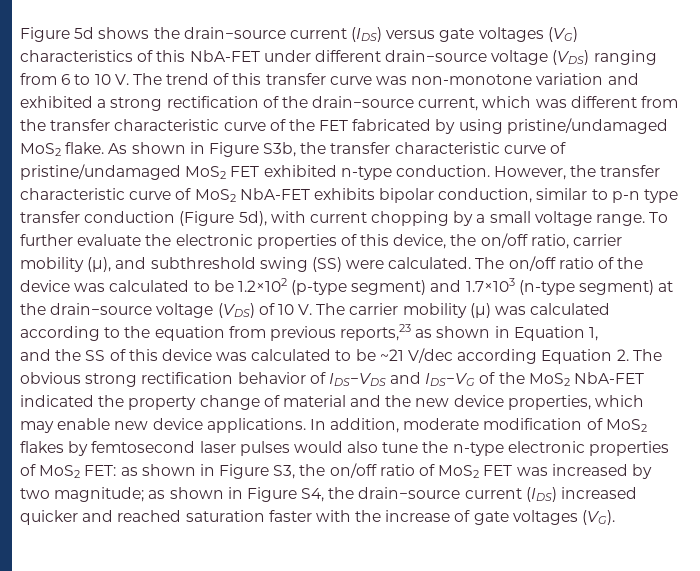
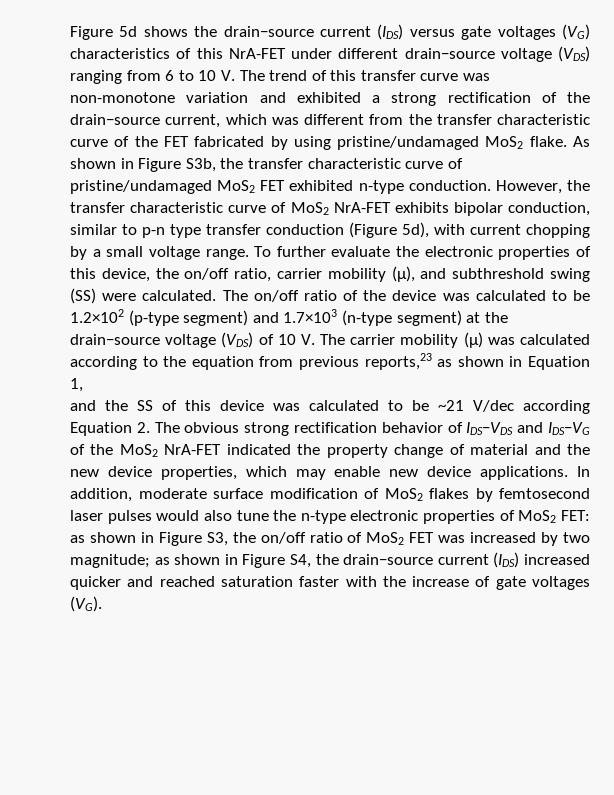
[189,50,260,62] NbA-FET -> [228,48,286,59] NrA-FET
[239,188,310,200] NbA-FET -> [333,202,391,213] NrA-FET
[574,372,645,384] NbA-FET -> [164,444,222,455] NrA-FET
(480, 424) none -> [213,488,263,499] surface

